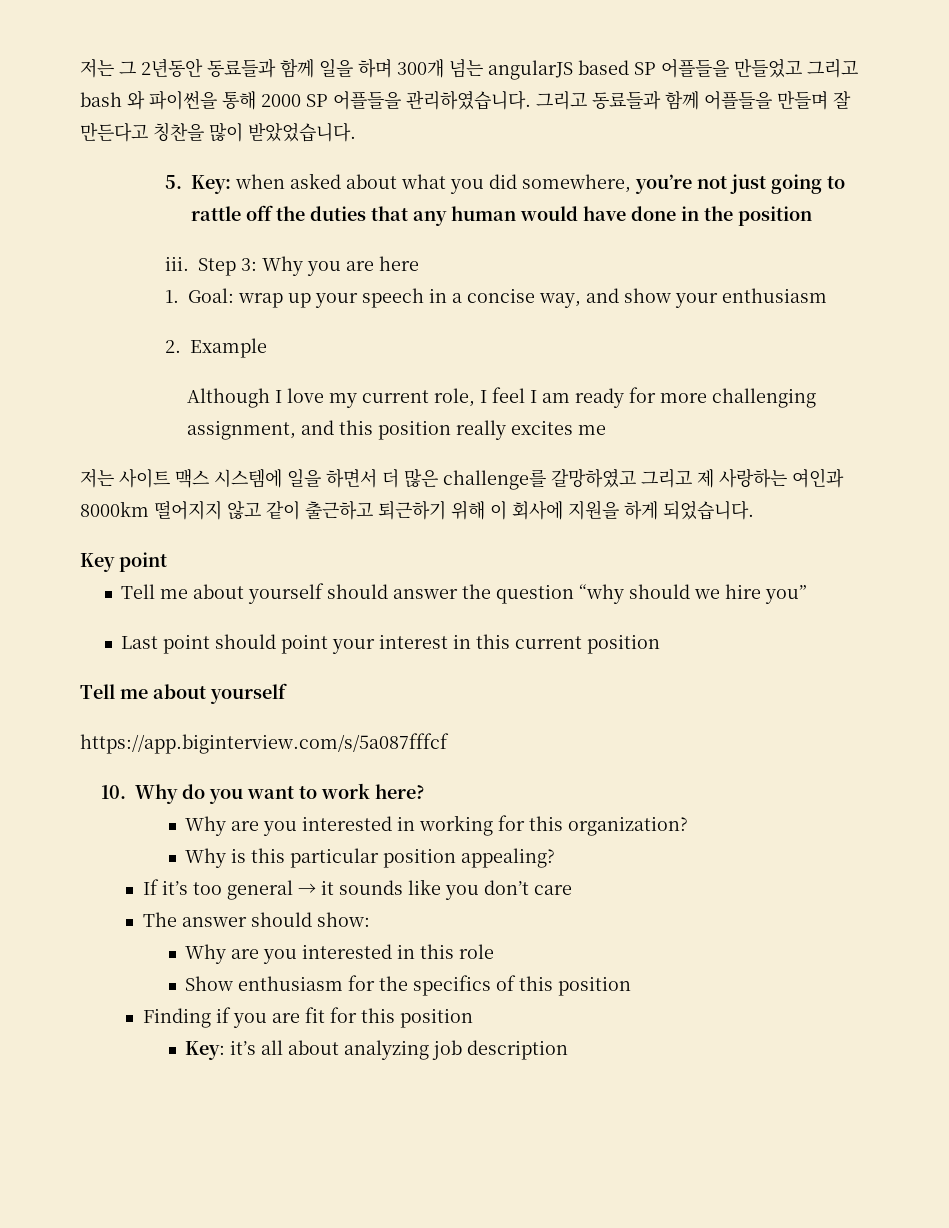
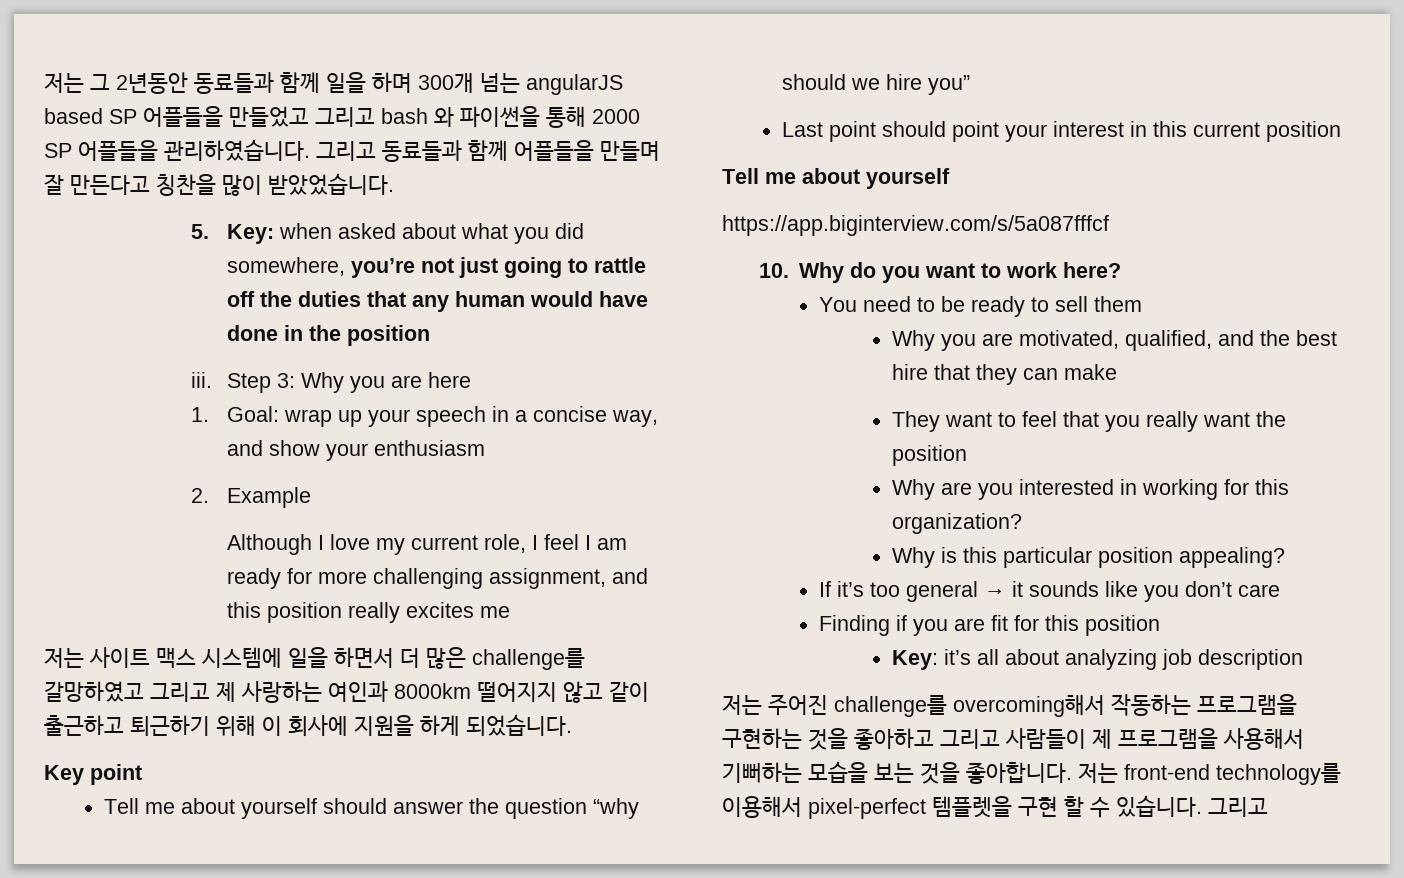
(426, 791) none -> [818,296,1142,317] [892,330,1338,351] [892,364,1118,385] [892,411,1287,432] [892,445,968,466] // You need to be ready to sell them // Why you are motivated, qualified, and the best hire that they can make // They want to feel that you really want the position
[142,912,370,927] [185,944,495,964] [185,975,632,996] // The answer should show: // Why are you interested in this role // Show enthusiasm for the specifics of this position -> (1280, 590) none
(569, 1050) none -> [722,694,1297,717] [722,728,1304,750] [722,761,1341,785] [722,795,1268,819] // 저는 주어진 challenge를 overcoming해서 작동하는 프로그램을 구현하는 것을 좋아하고 그리고 사람들이 제 프로그램을 사용해서 기뻐하는 모습을 보는 것을 좋아합니다. 저는 front-end technology를 이용해서 pixel-perfect 템플렛을 구현 할 수 있습니다. 그리고

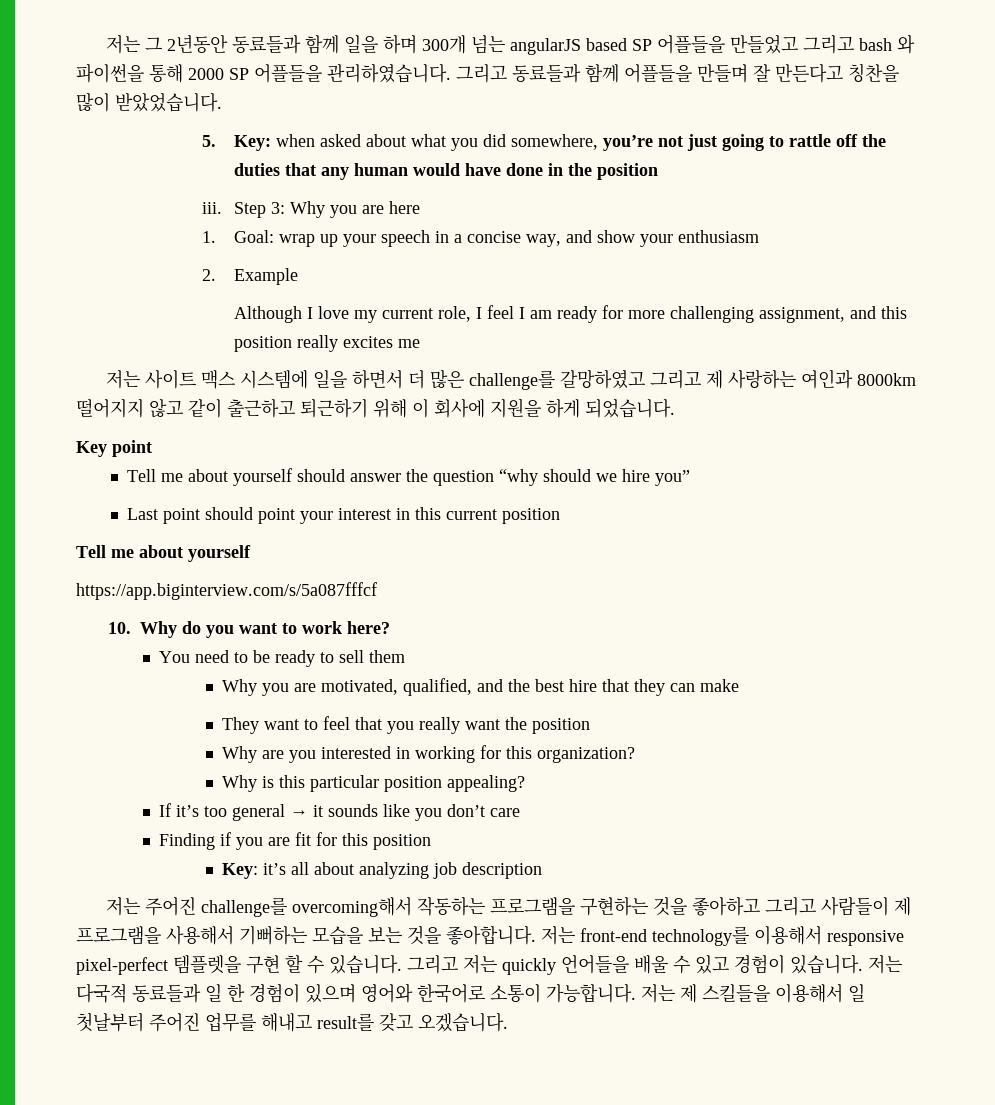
(802, 807) none -> [827,930,904,946] responsive
(1268, 807) none -> [463,954,902,975] [76,983,865,1003] [76,1012,508,1032] 저는 quickly 언어들을 배울 수 있고 경험이 있습니다. 저는 다국적 동료들과 일 한 경험이 있으며 영어와 한국어로 소통이 가능합니다. 저는 제 스킬들을 이용해서 일 첫날부터 주어진 업무를 해내고 result를 갖고 오겠습니다.

